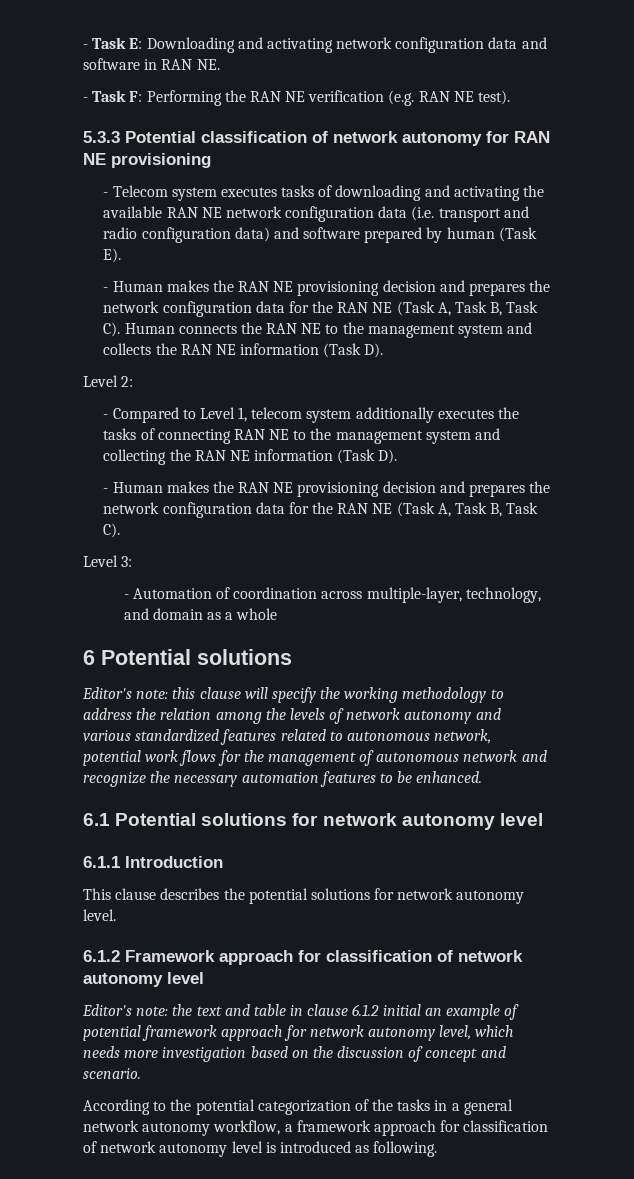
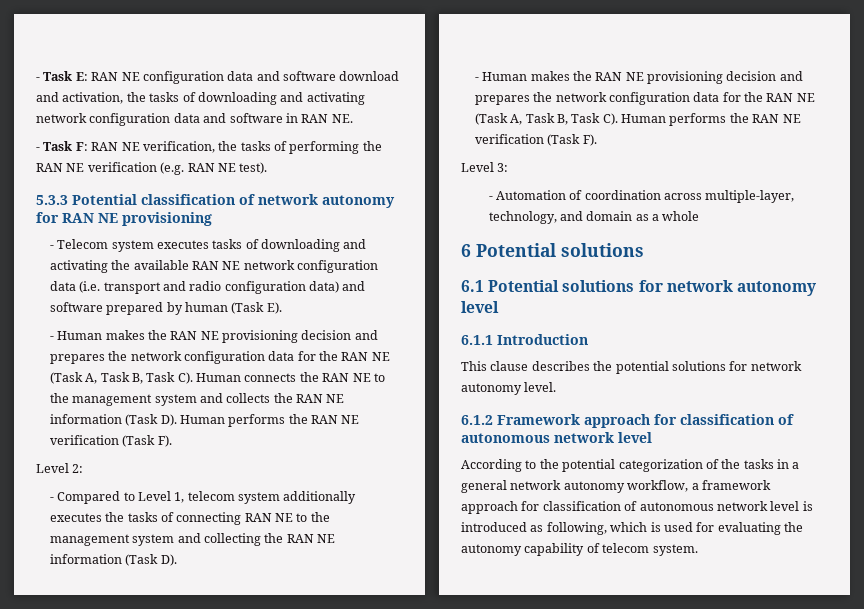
[146,37,235,53] Downloading -> [91,71,400,84] [36,92,277,105] RAN NE configuration data and software download and activation, the tasks of downloading
[146,90,222,106] Performing -> [91,141,360,154] RAN NE verification, the tasks of performing
(384, 350) none -> [179,414,360,427] [49,435,172,447] Human performs the RAN NE verification (Task F).
(121, 530) none -> [621,113,801,126] [474,134,597,146] Human performs the RAN NE verification (Task F).
[82,687,504,703] [83,708,501,724] [83,729,492,745] [83,750,547,766] [83,771,483,787] // Editor's note: this clause will specify the working methodology to address the relation among the levels of network autonomy and various standardized features related to autonomous network, potential work flows for the management of autonomous network and recognize the necessary automation features to be enhanced. -> (644, 250) none
[458,950,523,962] [83,972,204,987] [82,1004,520,1020] [83,1025,514,1041] [83,1046,506,1062] [83,1068,141,1079] network autonomy level // Editor's note: the text and table in clause 6.1.2 initial an example of potential framework approach for network autonomy level, which needs more investigation based on the discussion of concept and scenario. -> [461,432,652,443] autonomous network level
[100,1141,228,1157] network autonomy -> [639,501,768,511] autonomous network
[373,1141,438,1157] following. -> [546,522,803,535] [461,543,698,556] following, which is used for evaluating the autonomy capability of telecom system.

